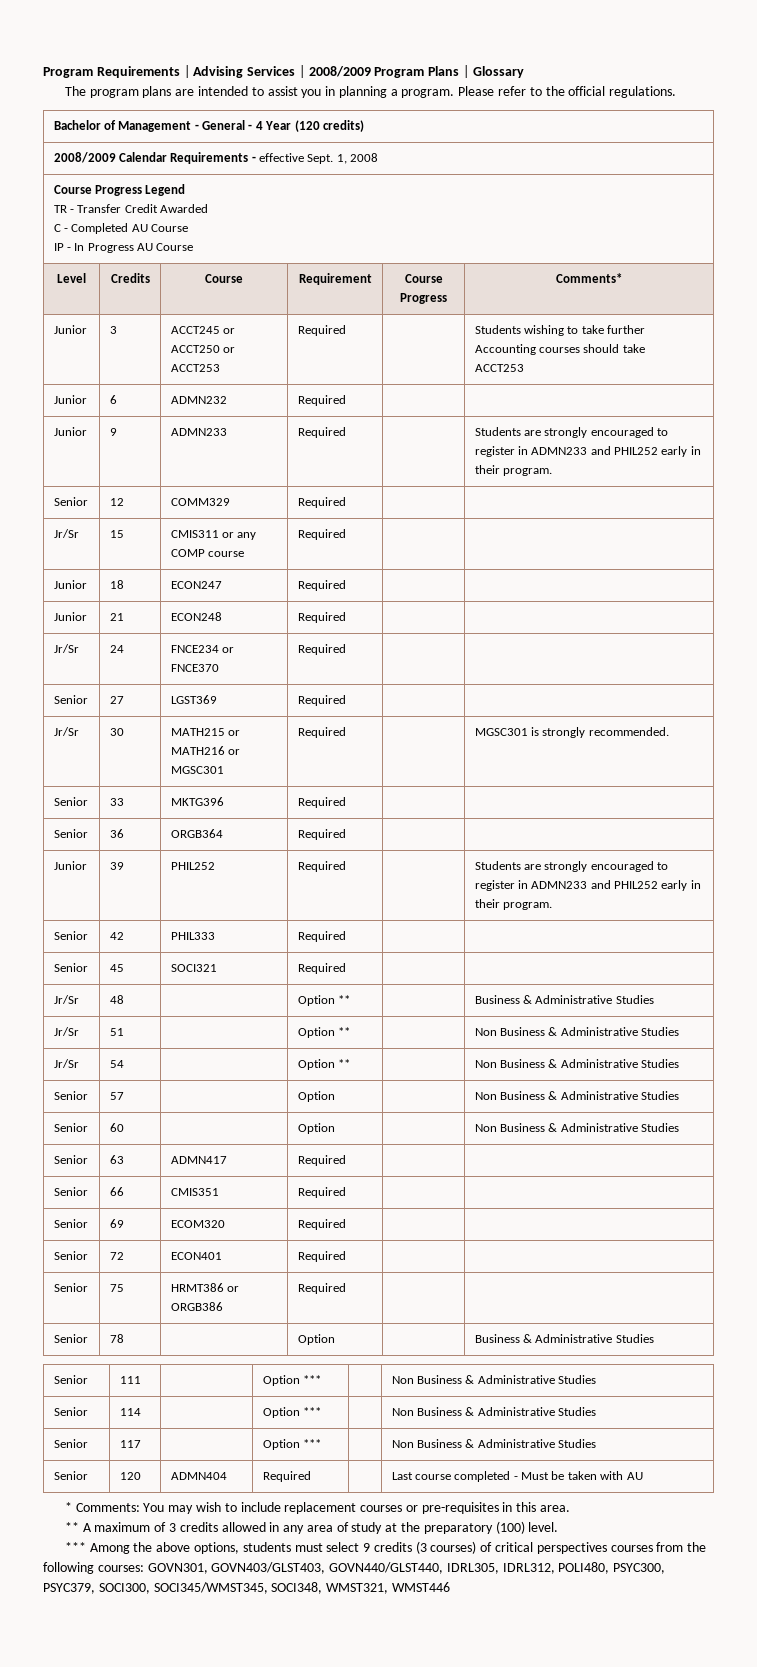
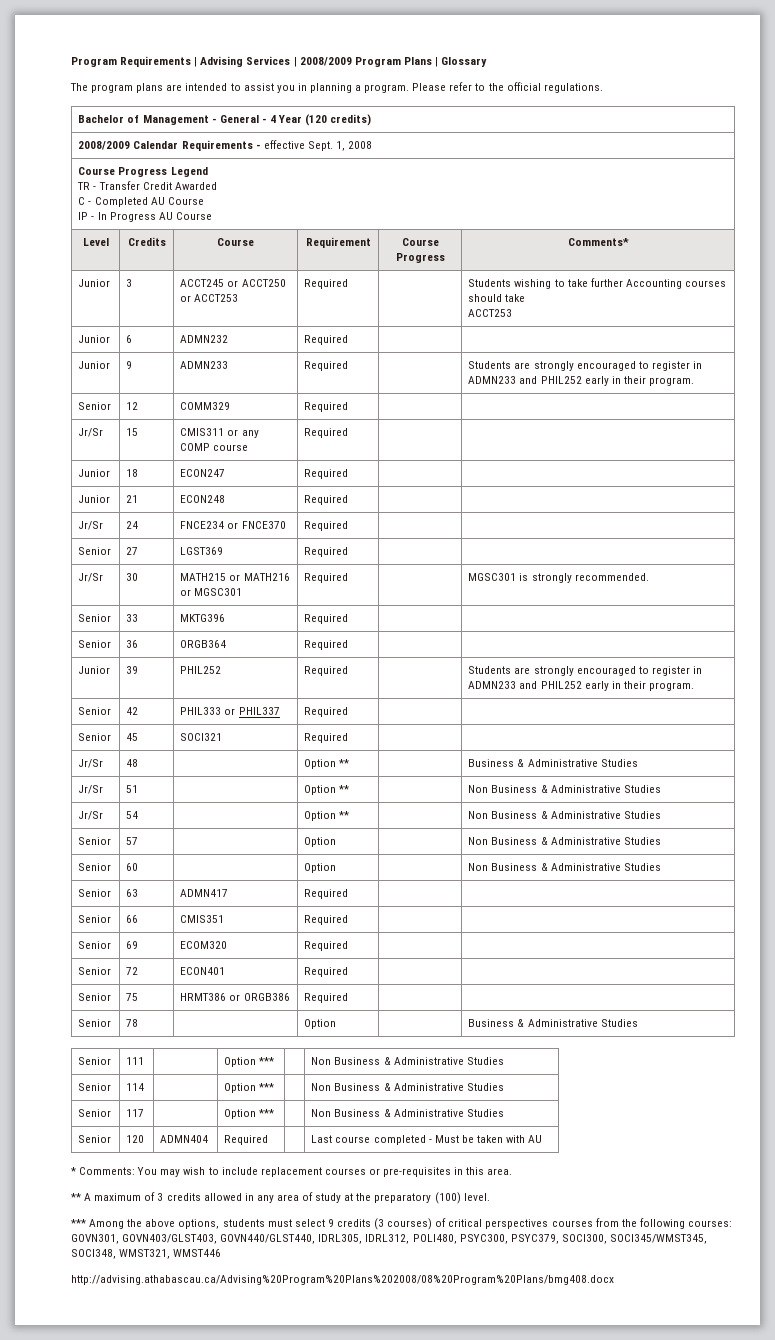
(215, 936) none -> [224,707,280,715] or PHIL337
(450, 1587) none -> [71,1275,614,1285] // http://advising.athabascau.ca/Advising%20Program%20Plans%202008/08%20Program%20Plans/bmg408.docx

